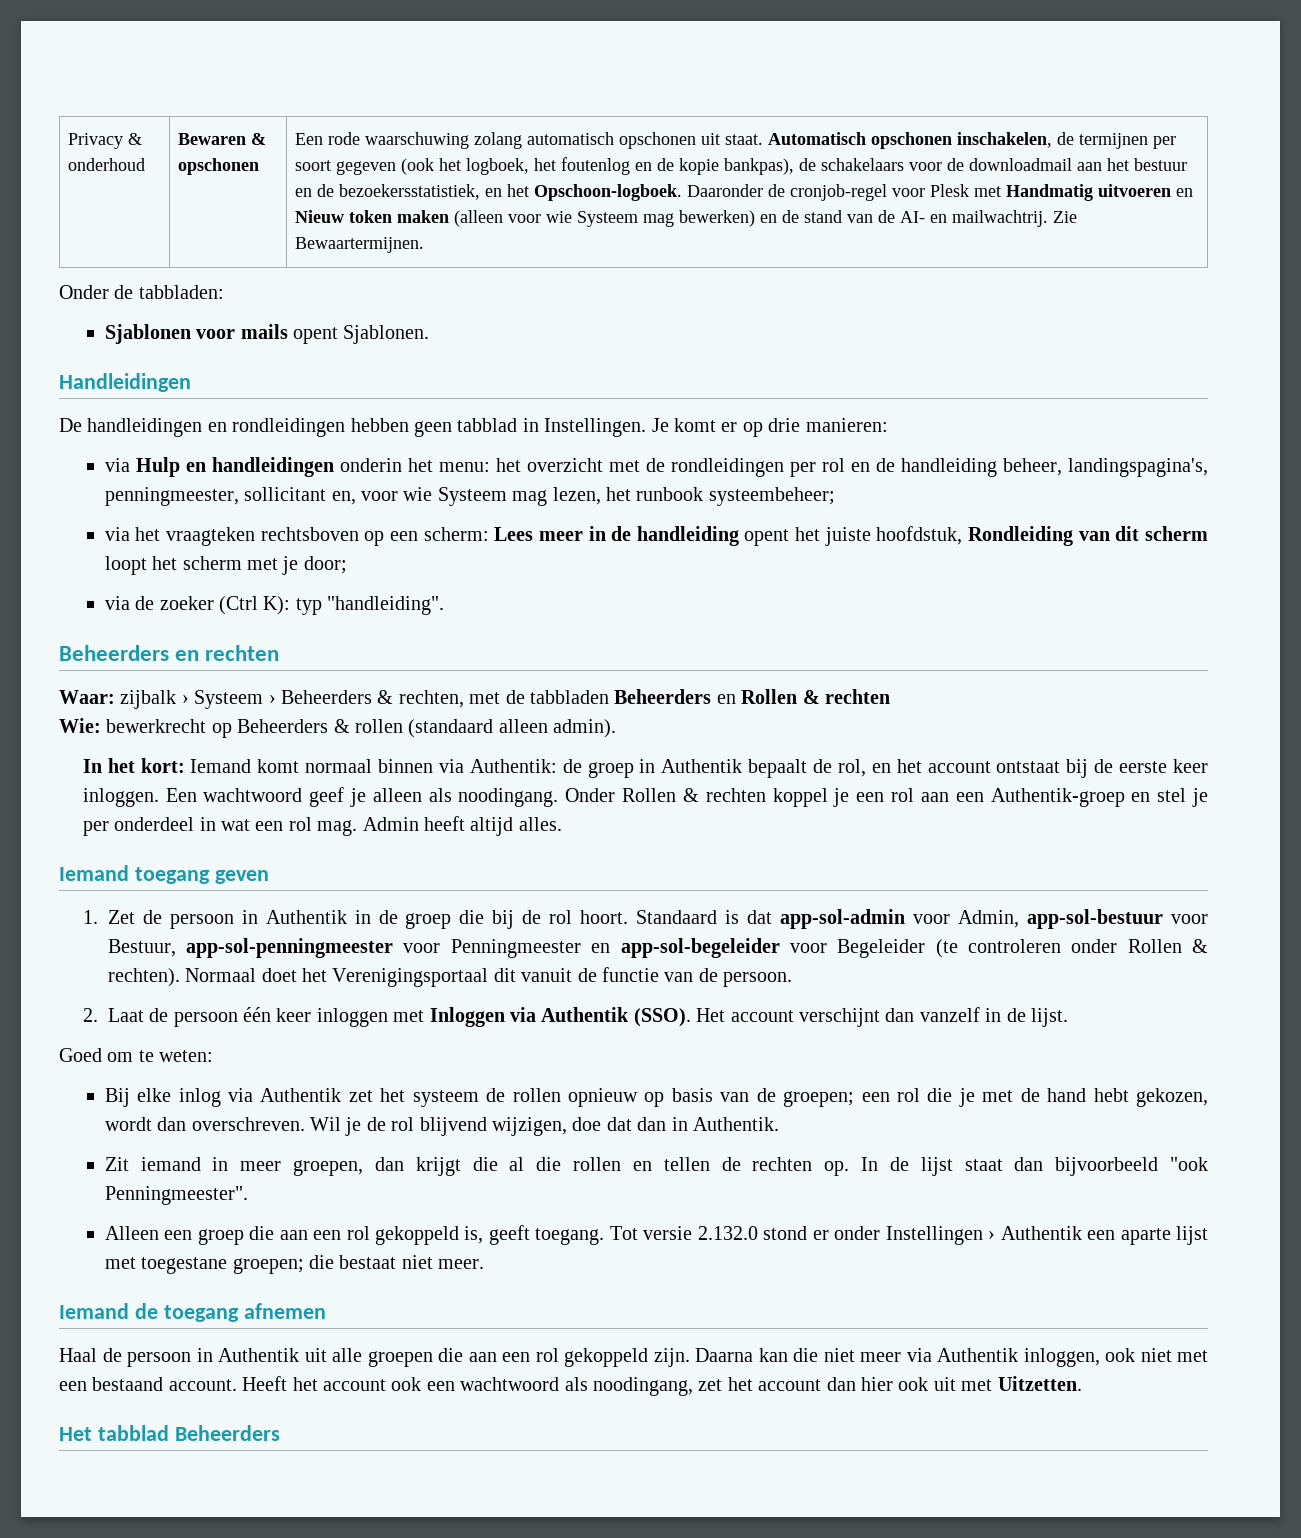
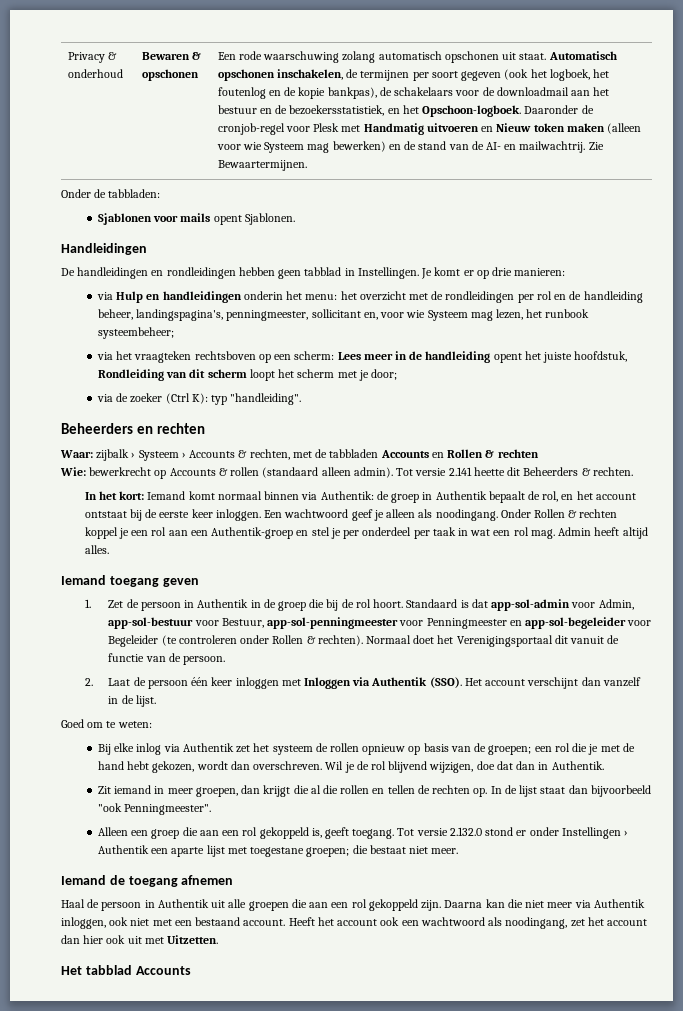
[281,690,372,704] Beheerders -> [189,450,236,458] Accounts
[614,689,712,704] Beheerders -> [380,450,429,458] Accounts
[237,719,329,733] Beheerders -> [169,468,216,476] Accounts
(617, 728) none -> [396,467,633,476] Tot versie 2.141 heette dit Beheerders & rechten.
(195, 824) none -> [413,527,456,539] per taak
[174,1425,280,1441] Beheerders -> [135,966,191,975] Accounts

